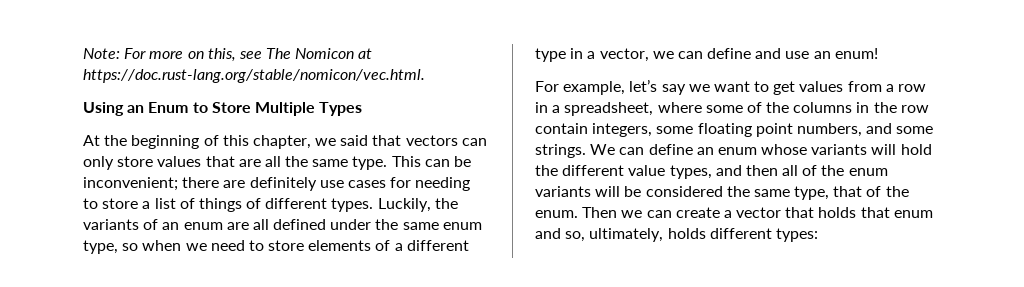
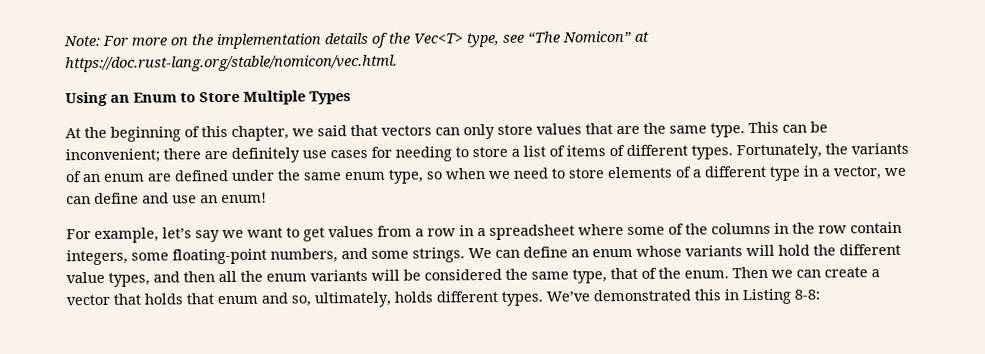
[207,48,355,62] this, see The Nomicon -> [191,30,631,50] the implementation details of the Vec<T> type, see “The Nomicon”
[264,156,281,167] all -> (640, 130) none
[198,198,242,212] things -> [566,145,606,157] items
[377,198,431,212] Luckily, -> [736,143,822,160] Fortunately,
[252,219,269,230] all -> (172, 177) none
[564,102,654,116] spreadsheet, -> [489,224,575,241] spreadsheet
[697,123,793,137] floating point -> [172,248,267,265] floating-point
[802,165,818,176] of -> (237, 276) none
[775,228,818,242] types: -> [501,288,820,306] types. We’ve demonstrated this in Listing 8-8:

